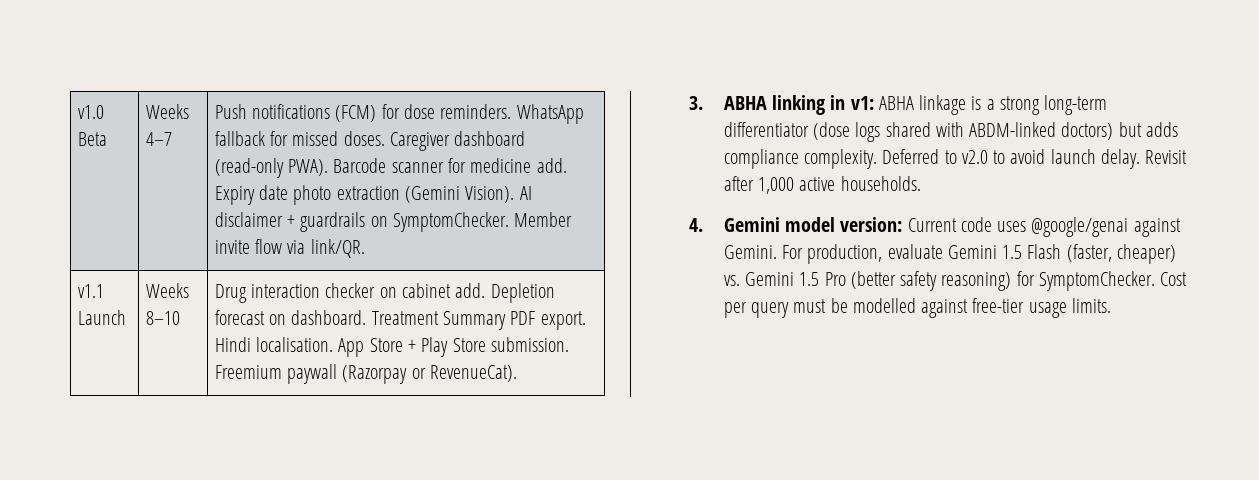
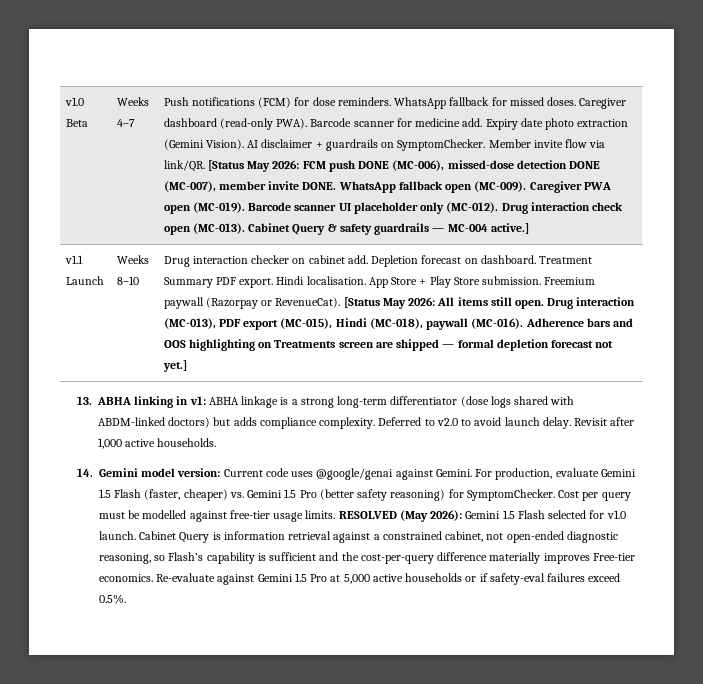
(365, 248) none -> [207,160,601,172] [163,181,611,193] [163,202,624,214] [163,223,529,235] [Status May 2026: FCM push DONE (MC-006), missed-dose detection DONE (MC-007), member invite DONE. WhatsApp fallback open (MC-009). Caregiver PWA open (MC-019). Barcode scanner UI placeholder only (MC-012). Drug interaction check open (MC-013). Cabinet Query & safety guardrails — MC-004 active.]
[688,96,703,110] // 3. -> [343,297,636,309] [163,318,634,330] [163,339,614,351] [162,360,187,372] [76,396,92,405] [Status May 2026: All items still open. Drug interaction (MC-013), PDF export (MC-015), Hindi (MC-018), paywall (MC-016). Adherence bars and OOS highlighting on Treatments screen are shipped — formal depletion forecast not yet.] // 13.
[688,218,703,232] 4. -> [76,468,93,477] 14.
(1111, 305) none -> [338,510,626,522] [98,531,618,543] [98,552,635,564] [98,573,621,585] [98,594,126,604] RESOLVED (May 2026): Gemini 1.5 Flash selected for v1.0 launch. Cabinet Query is information retrieval against a constrained cabinet, not open-ended diagnostic reasoning, so Flash’s capability is sufficient and the cost-per-query difference materially improves Free-tier economics. Re-evaluate against Gemini 1.5 Pro at 5,000 active households or if safety-eval failures exceed 0.5%.

